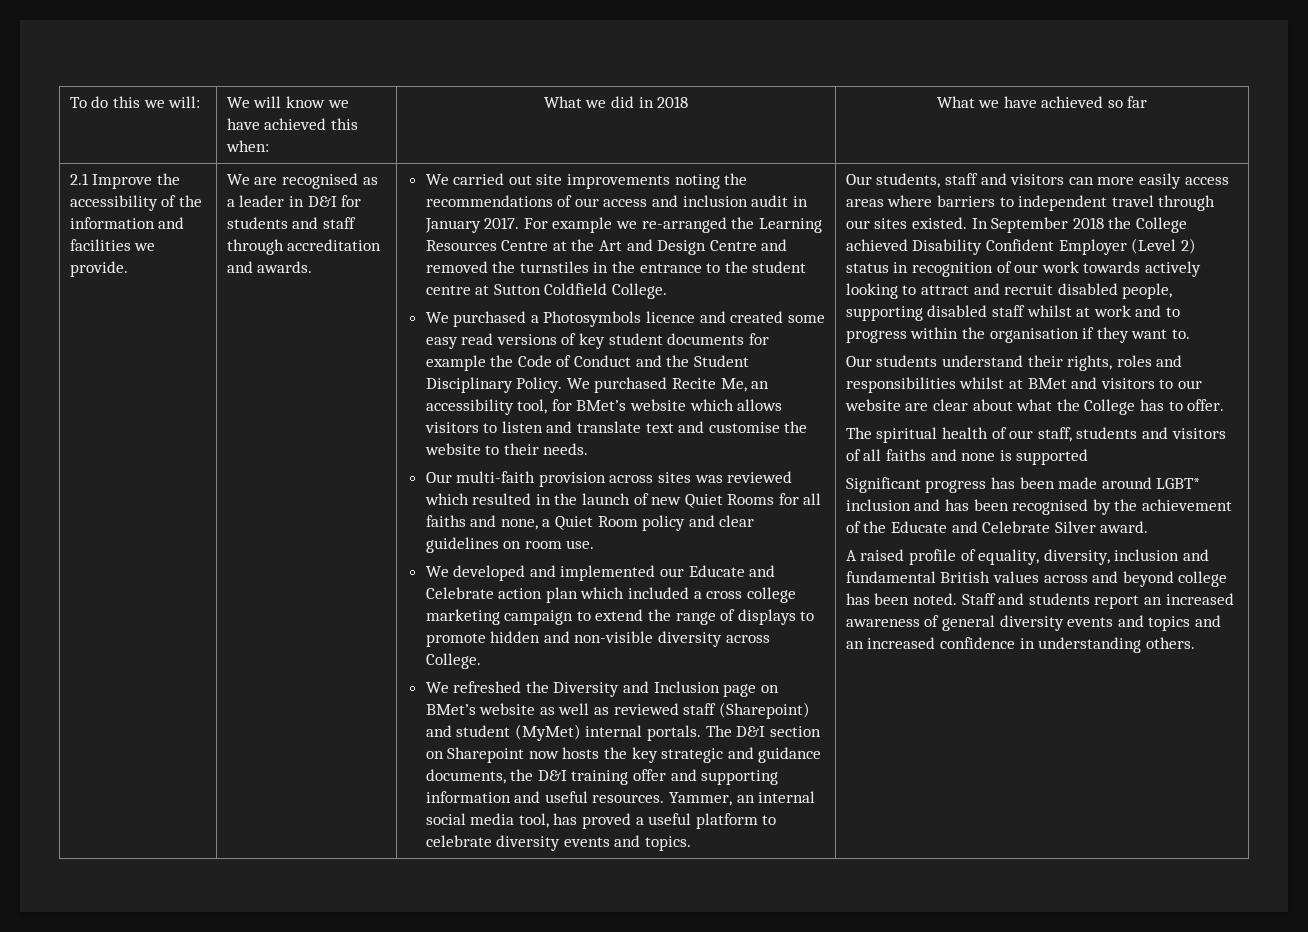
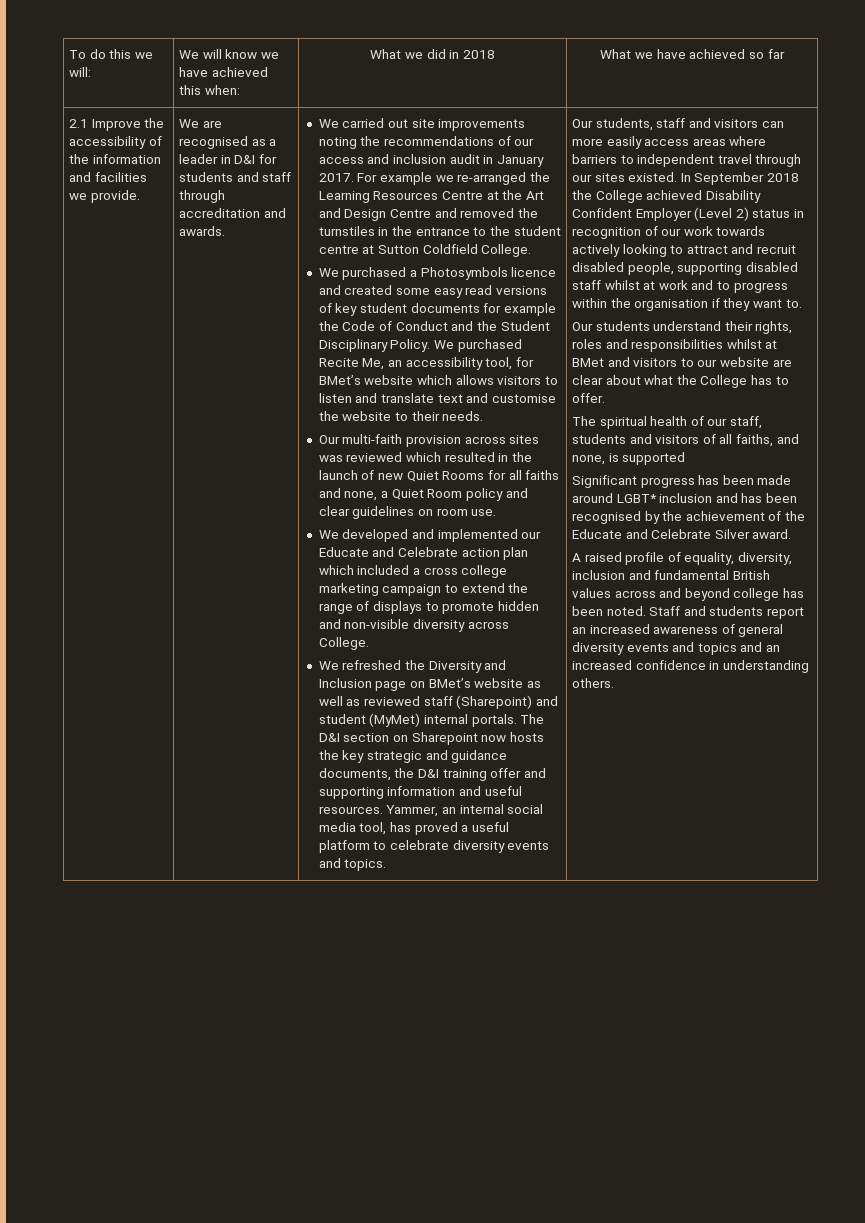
[886,449,996,461] faiths and none -> [736,434,799,447] [571,455,605,465] faiths, and none,

